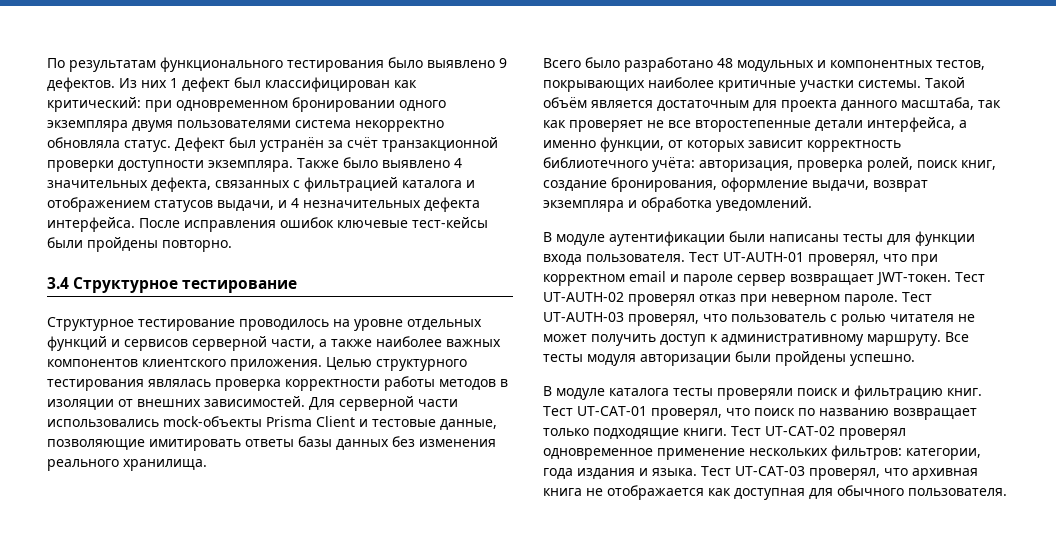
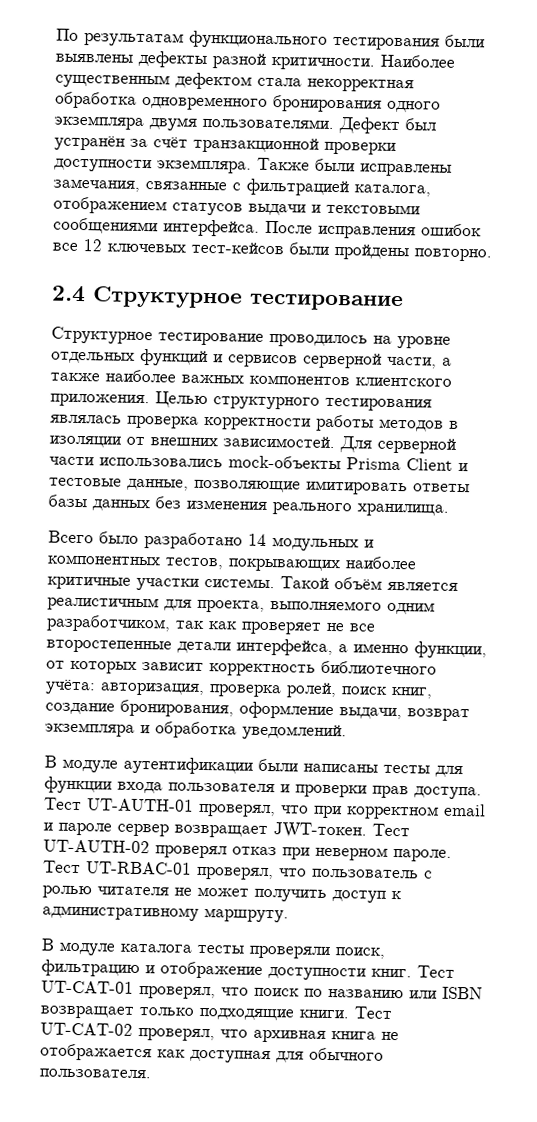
[388,57,507,68] [47,77,417,92] [47,97,446,112] [47,120,444,132] [47,137,171,152] было выявлено 9 дефектов. Из них 1 дефект был классифицирован как критический: при одновременном бронировании одного экземпляра двумя пользователями система некорректно обновляла статус. -> [445,34,485,48] [55,50,455,71] [55,72,414,93] [55,91,441,113] [54,115,334,131] были выявлены дефекты разной критичности. Наиболее существенным дефектом стала некорректная обработка одновременного бронирования одного экземпляра двумя пользователями.
[343,157,462,168] [47,177,475,192] [47,197,480,212] [47,217,488,232] было выявлено 4 значительных дефекта, связанных с фильтрацией каталога и отображением статусов выдачи, и 4 незначительных дефекта интерфейса. После исправления ошибок ключевые тест-кейсы -> [315,158,452,177] [53,178,431,197] [53,196,420,216] [53,217,482,240] [52,239,284,255] были исправлены замечания, связанные с фильтрацией каталога, отображением статусов выдачи и текстовыми сообщениями интерфейса. После исправления ошибок все 12 ключевых тест-кейсов
[47,277,69,289] 3.4 -> [52,285,86,303] 2.4
[717,58,733,68] 48 -> [248,533,267,546] 14
[657,97,974,112] достаточным для проекта данного масштаба, -> [47,596,435,615] [46,614,171,633] реалистичным для проекта, выполняемого одним разработчиком,
[586,254,685,262] пользователя. -> [168,782,482,800] пользователя и проверки прав доступа.
[543,312,624,322] UT-AUTH-03 -> [86,861,192,875] UT-RBAC-01
[945,332,969,342] [543,351,915,366] Все тесты модуля авторизации были пройдены успешно. -> (289, 915) none
[797,385,943,400] поиск и фильтрацию -> [335,947,385,959] [41,959,366,981] поиск, фильтрацию и отображение доступности
(889, 412) none -> [409,986,483,1000] или ISBN
[839,428,906,440] [543,445,981,460] [543,466,805,479] проверял одновременное применение нескольких фильтров: категории, года издания и языка. Тест UT-CAT-03 -> (133, 1029) none

